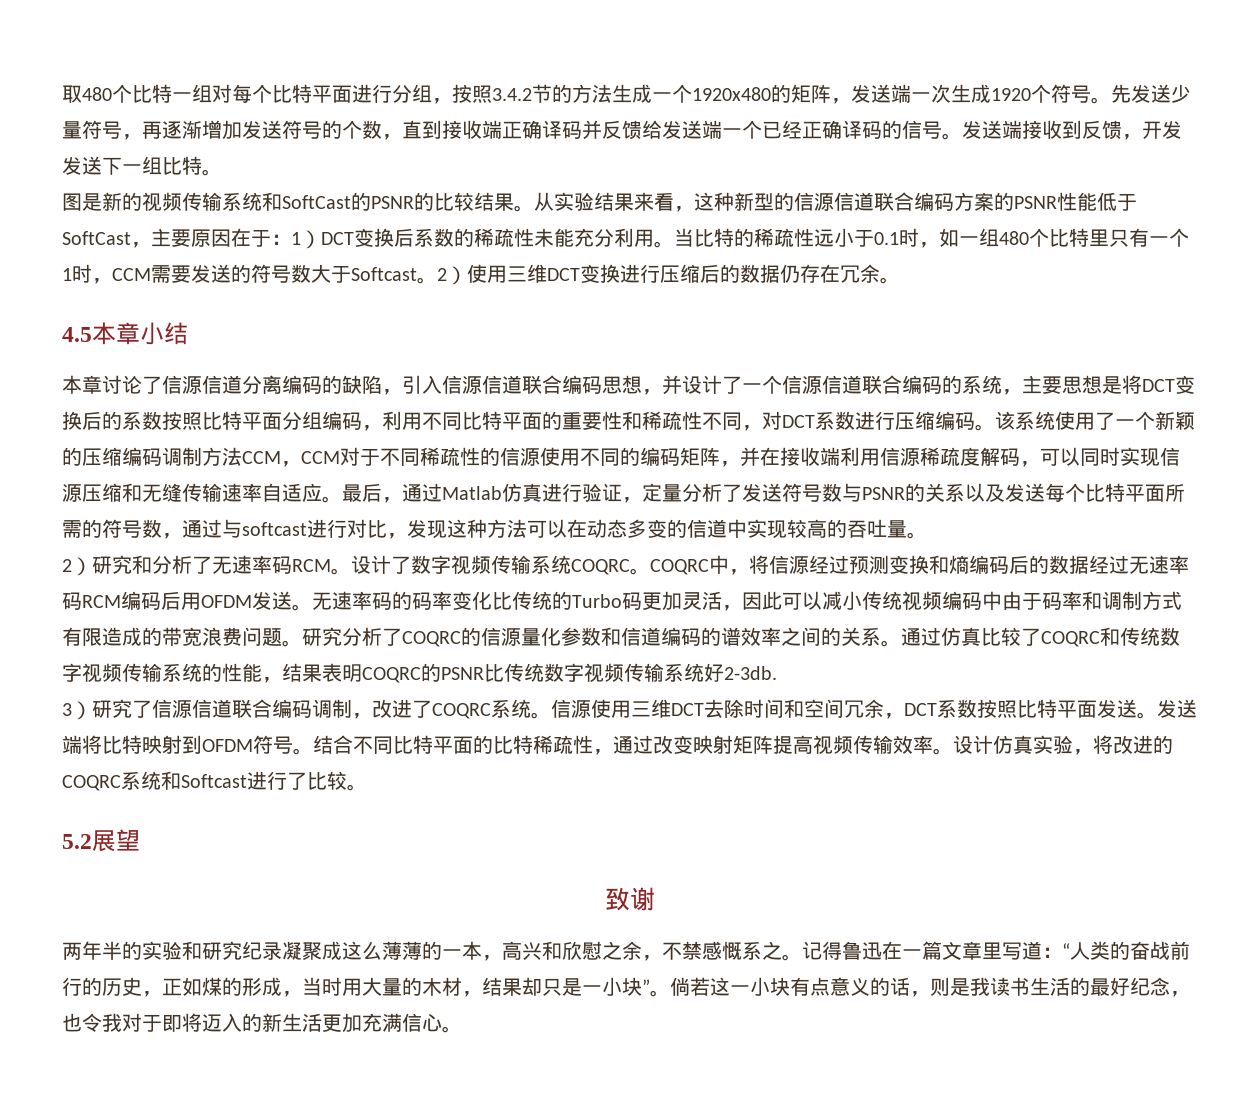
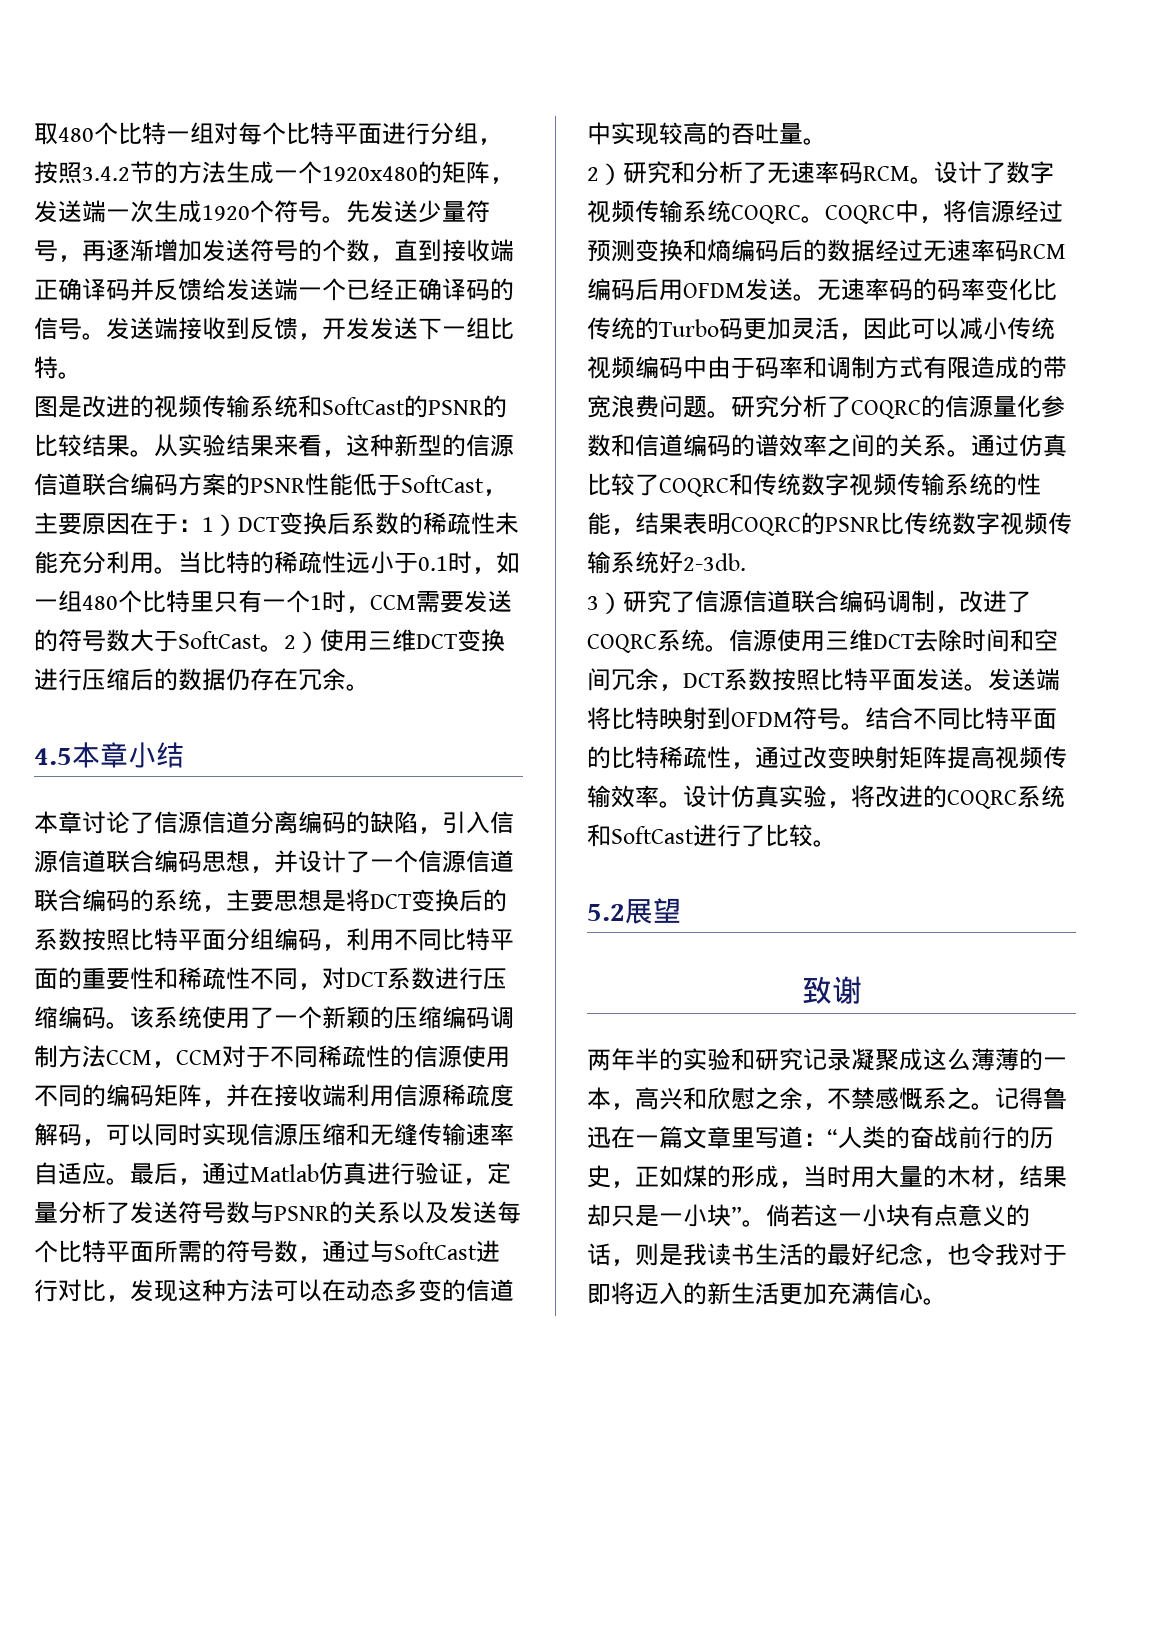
[102,192,122,211] 新 -> [82,395,130,418] 改进
[351,267,417,281] Softcast -> [178,631,261,649] SoftCast
[242,522,307,536] softcast -> [394,1242,477,1260] SoftCast
[181,774,247,788] Softcast -> [611,826,694,844] SoftCast
[242,941,262,960] 纪 -> [803,1048,827,1070] 记

